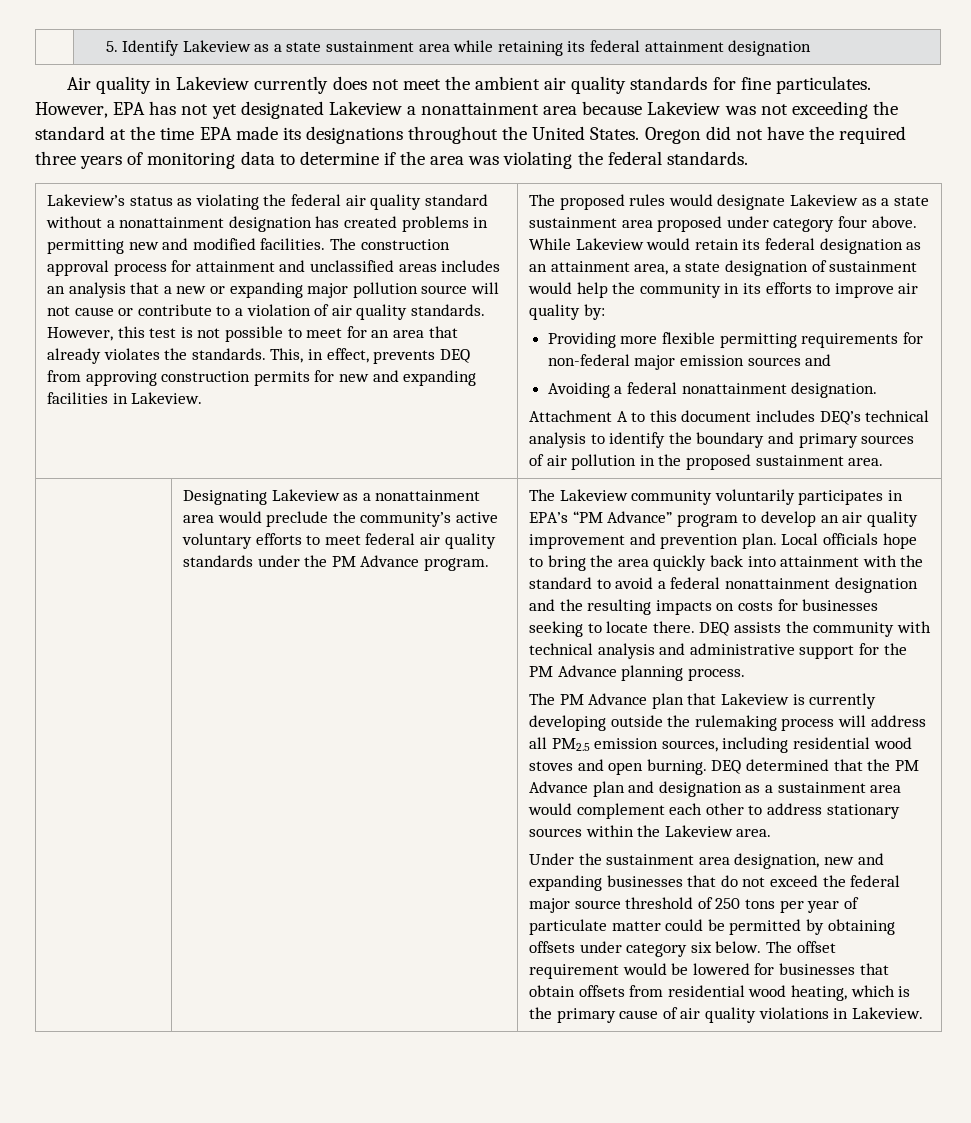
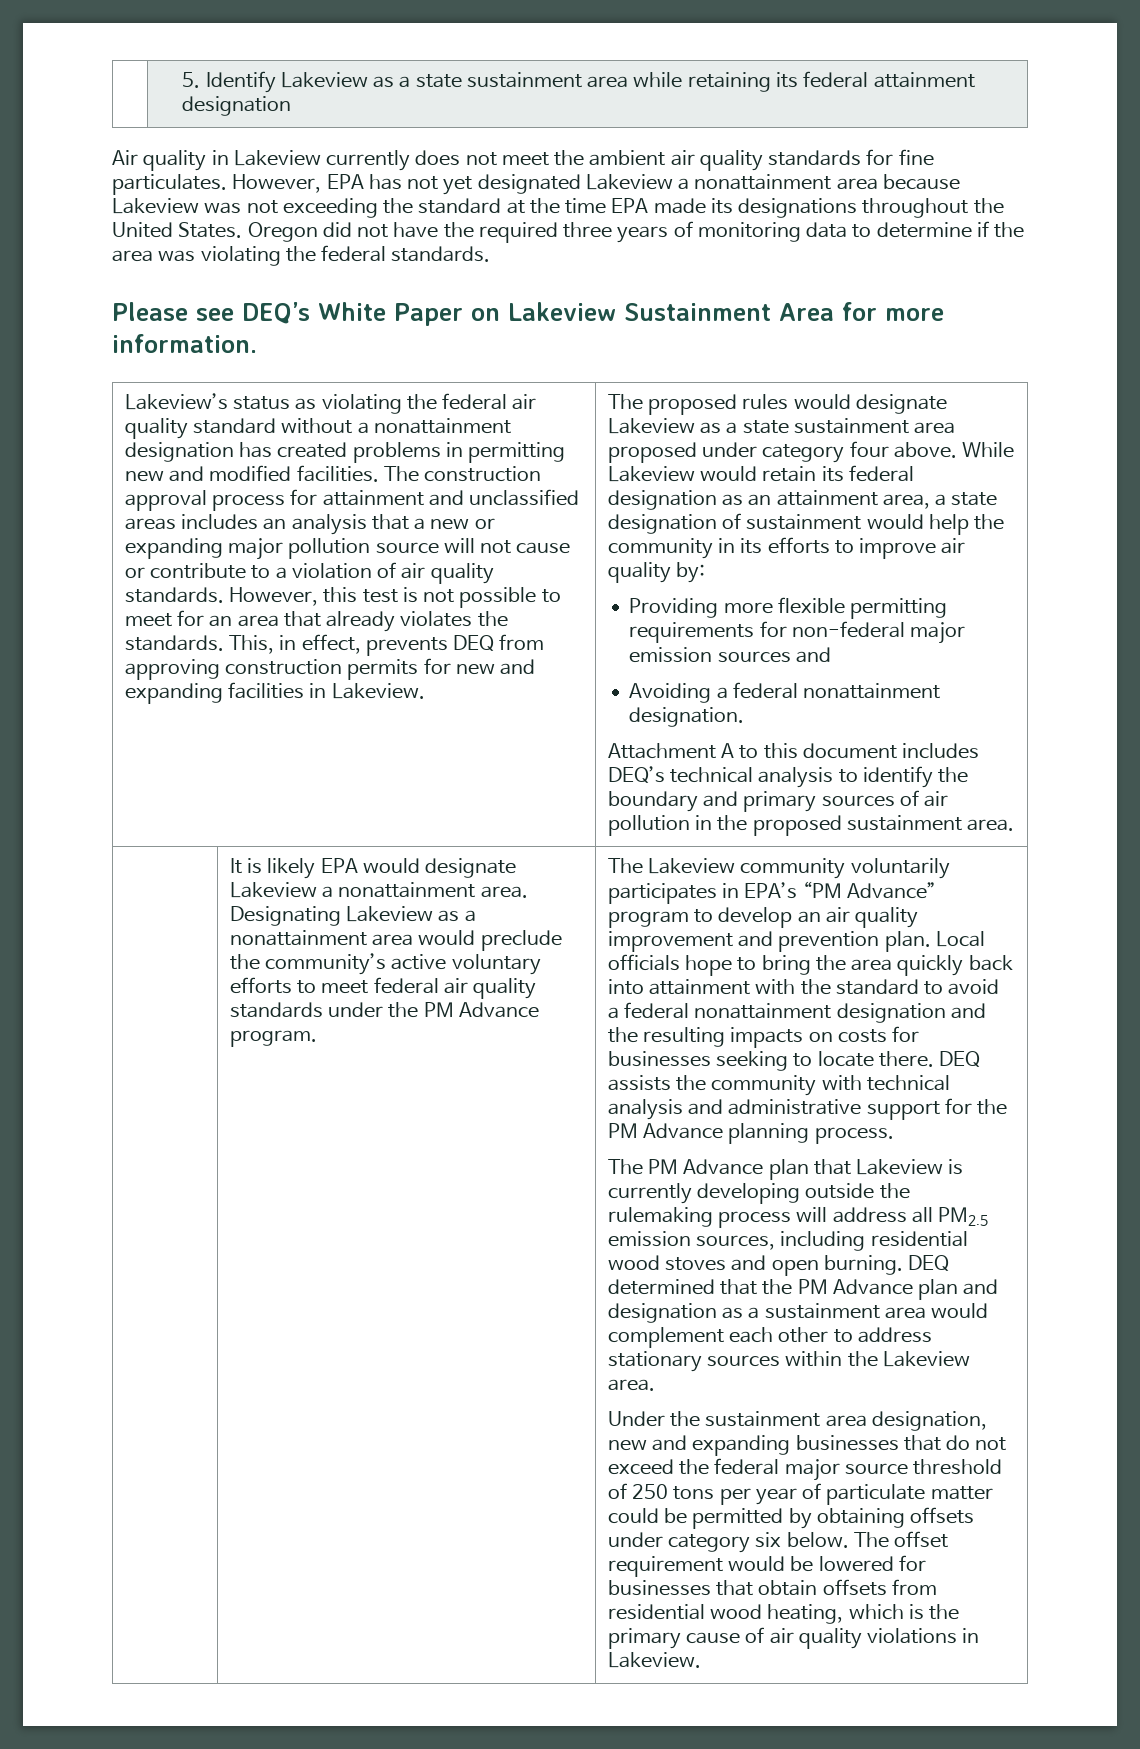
(748, 158) none -> [112,302,944,326] [112,334,257,353] // Please see DEQ’s White Paper on Lakeview Sustainment Area for more information.
(884, 462) none -> [229,858,517,879] [229,882,528,898] It is likely EPA would designate Lakeview a nonattainment area.

